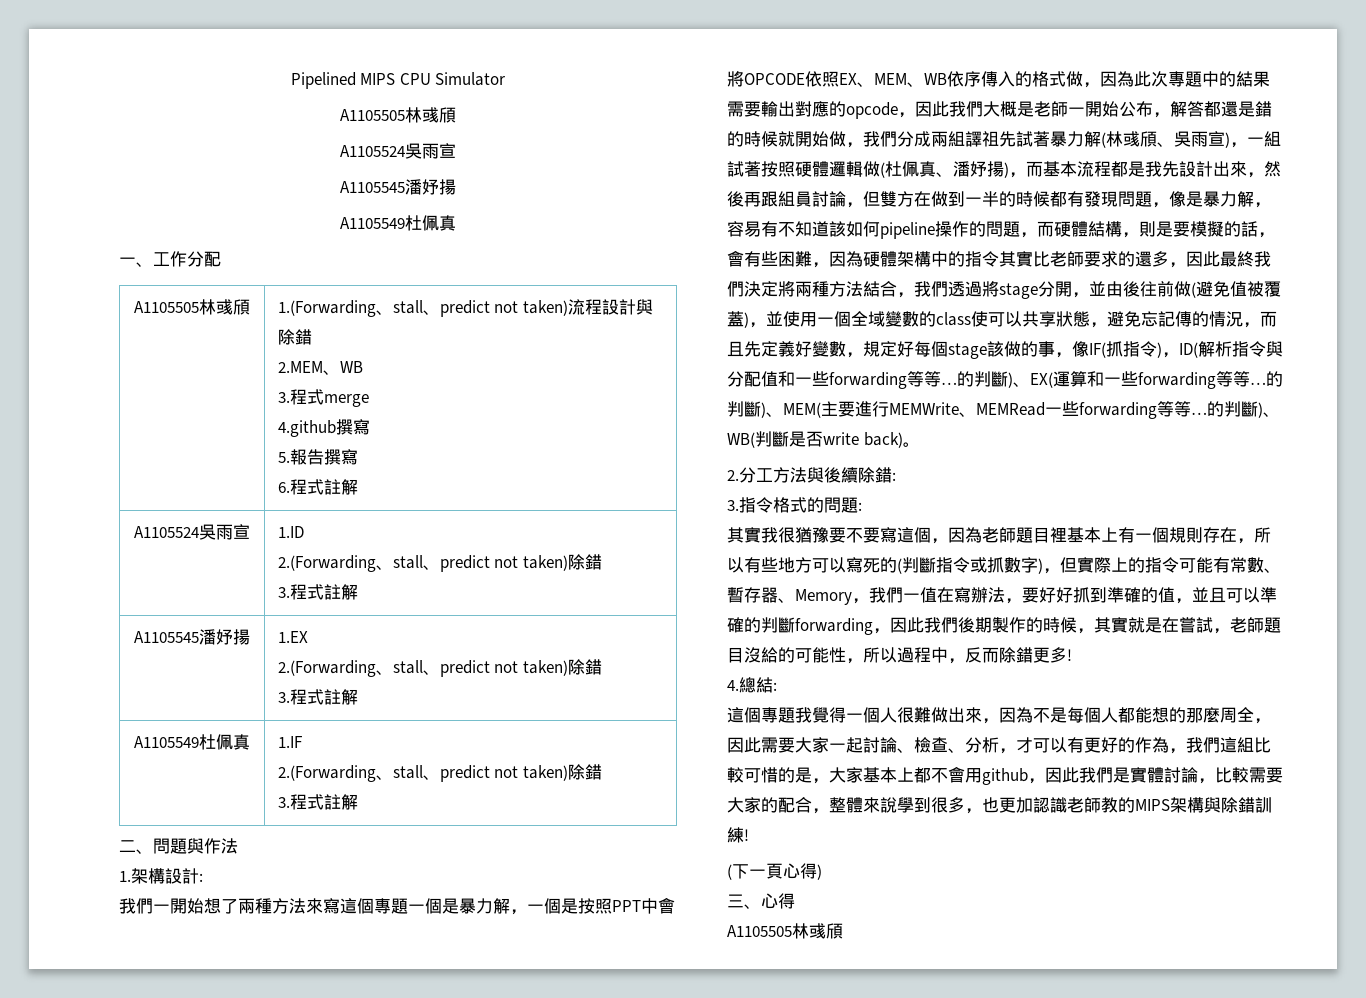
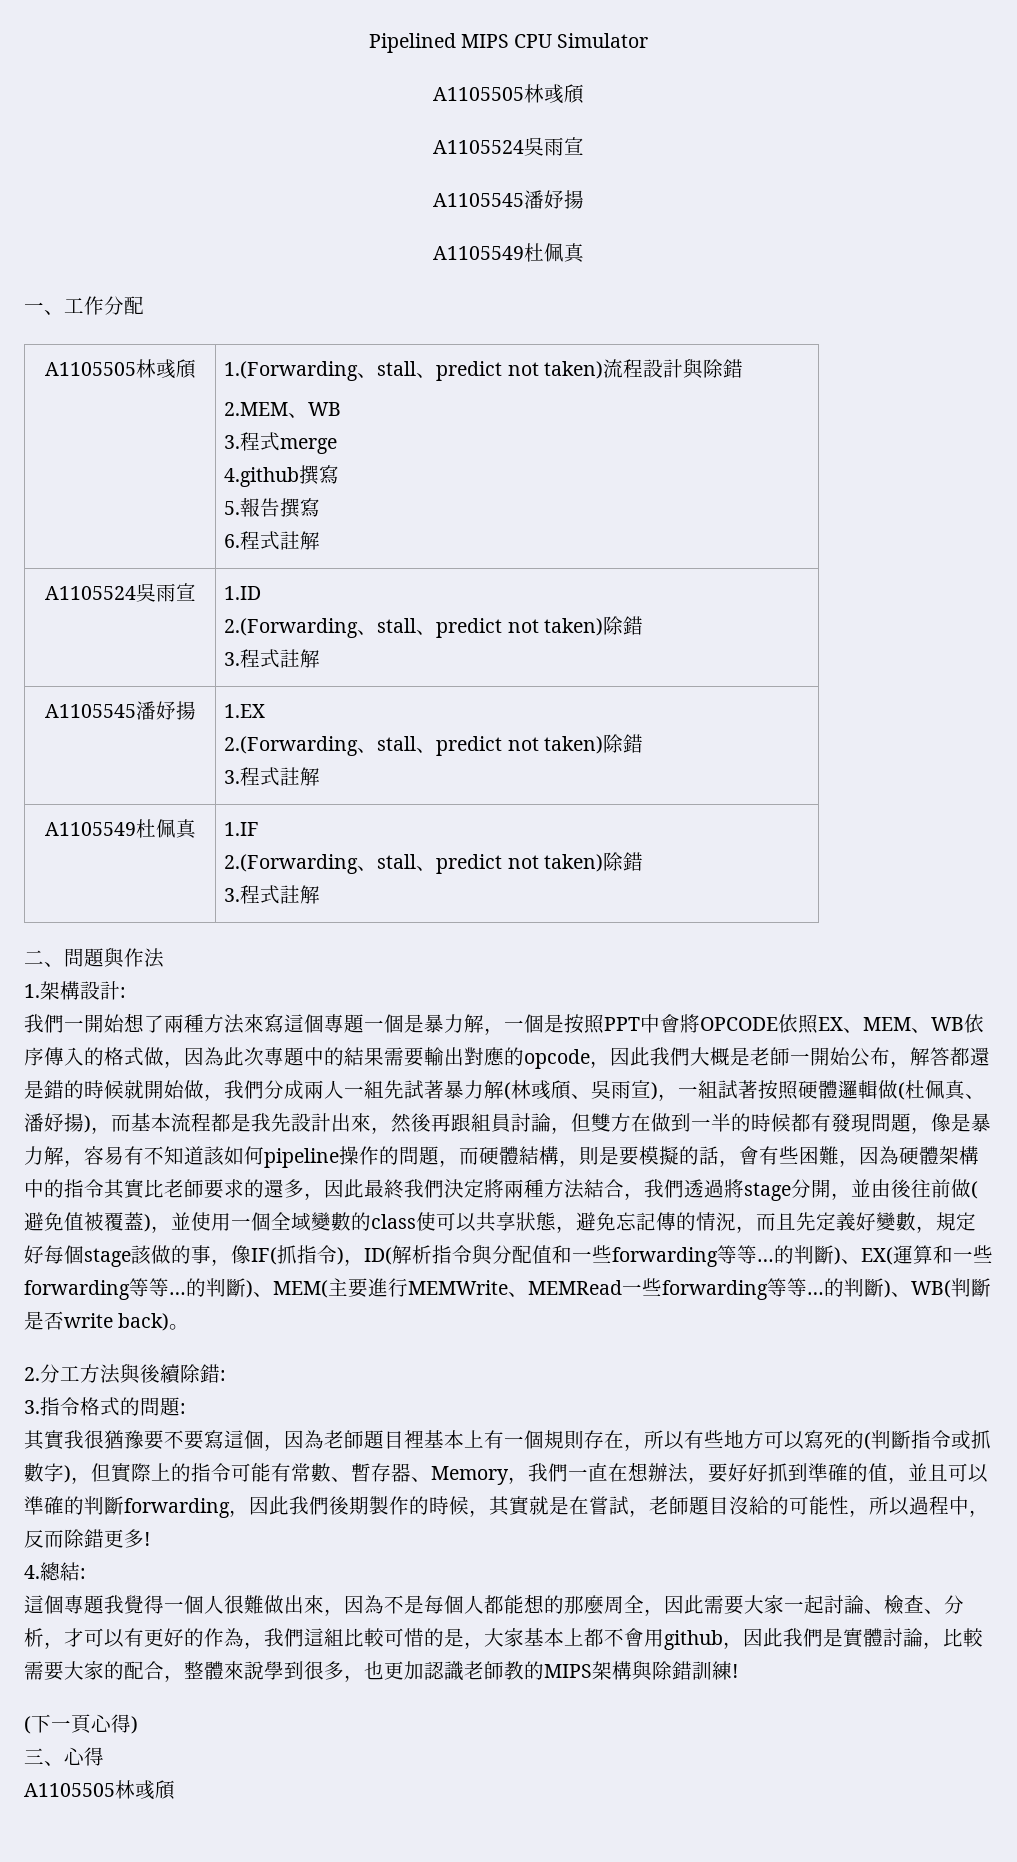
[948,131,999,147] 組譯祖 -> [324,1080,384,1099] 人一組
[920,587,971,603] 值在寫 -> [588,1462,648,1482] 直在想

